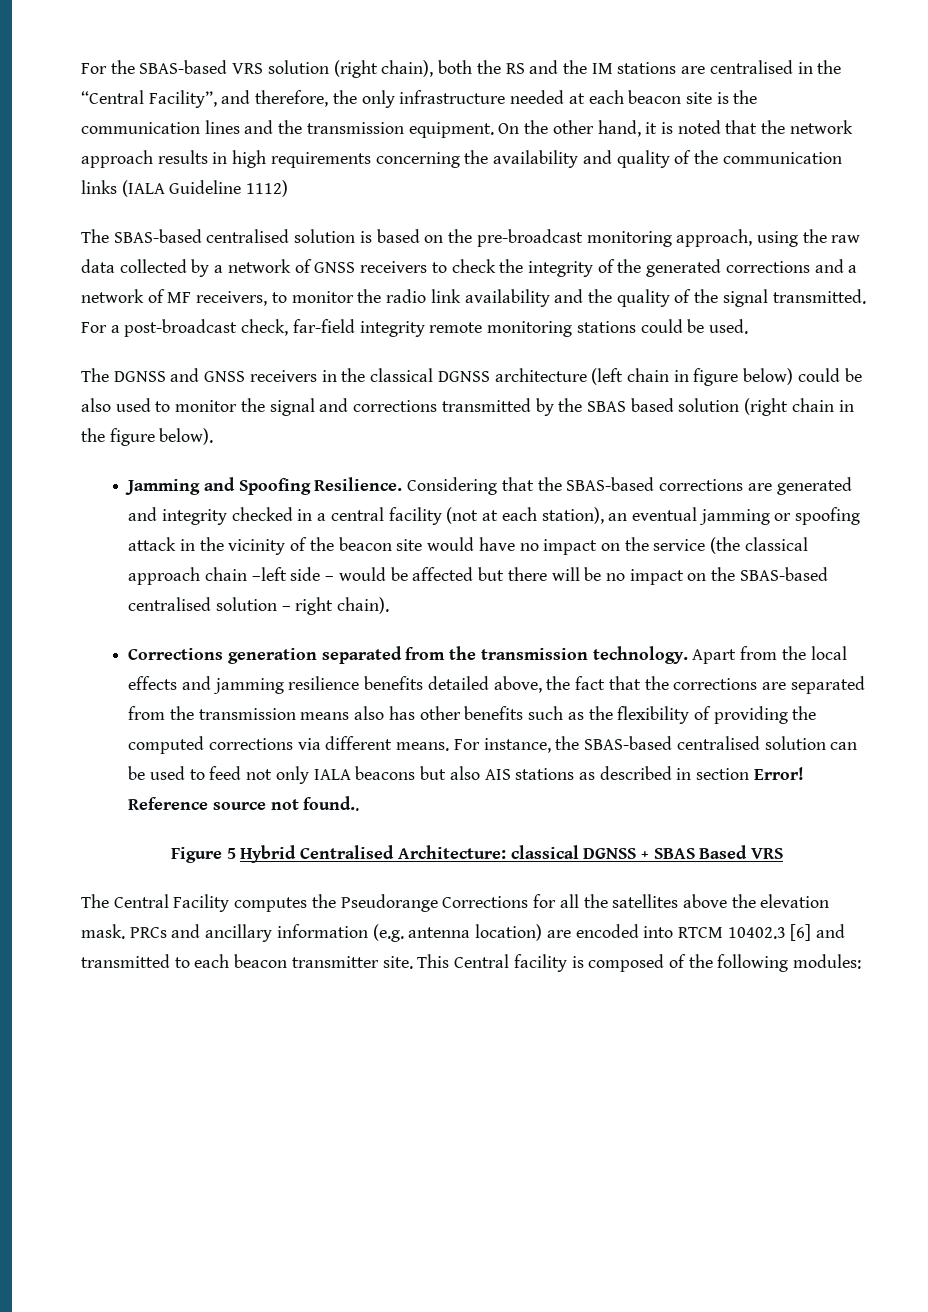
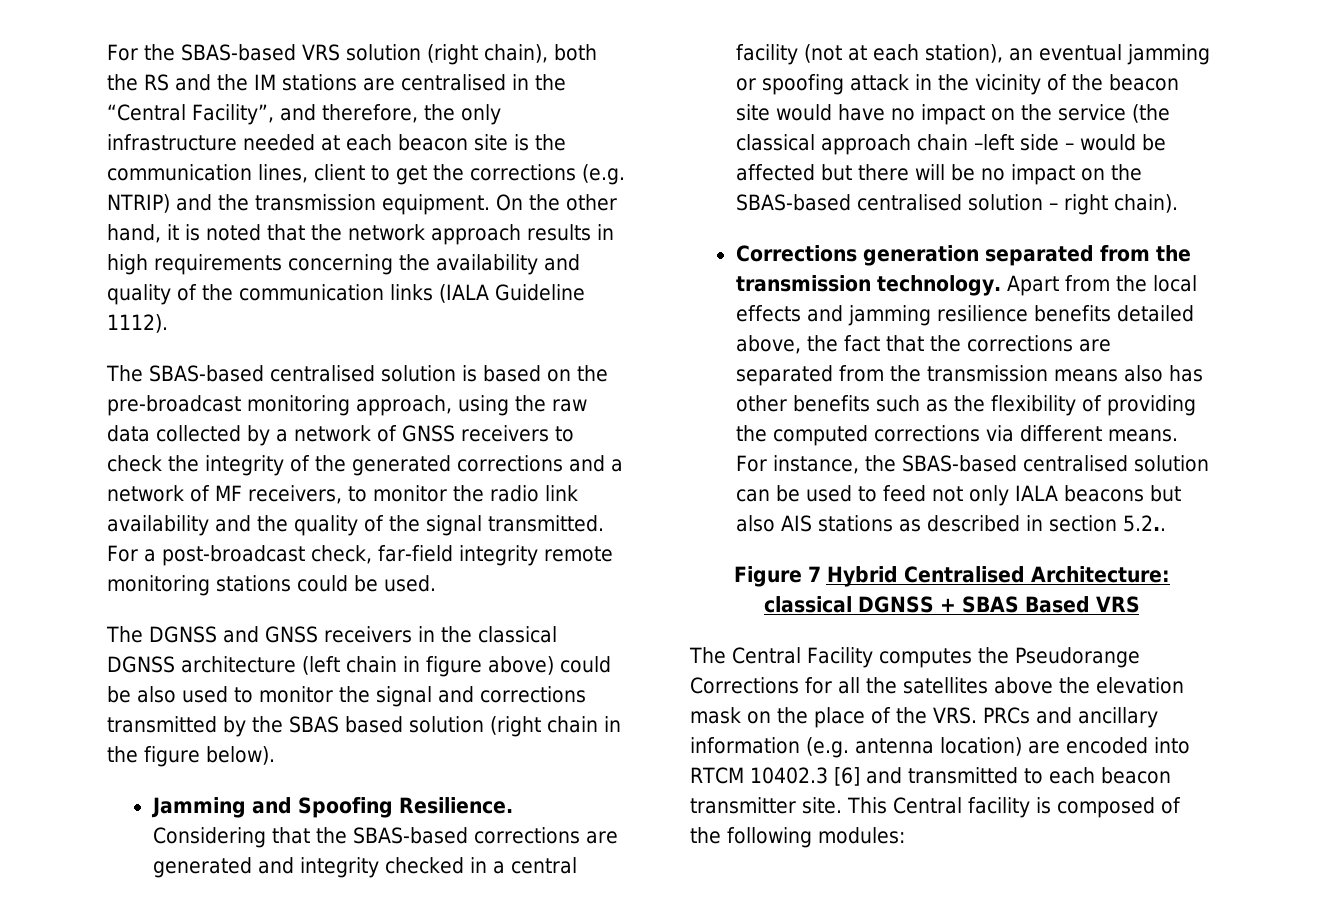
[204,120,240,134] lines -> [258,164,625,185] [107,194,170,213] lines, client to get the corrections (e.g. NTRIP)
[246,180,289,197] 1112) -> [107,314,168,333] 1112).
[743,368,794,385] below) -> [488,656,554,675] above)
[753,767,804,780] [128,796,360,811] Error! Reference source not found.. -> [1122,515,1166,532] 5.2..
[226,848,236,859] 5 -> [807,566,821,582] 7
[81,924,125,939] mask. -> [690,707,977,728] mask on the place of the VRS.

